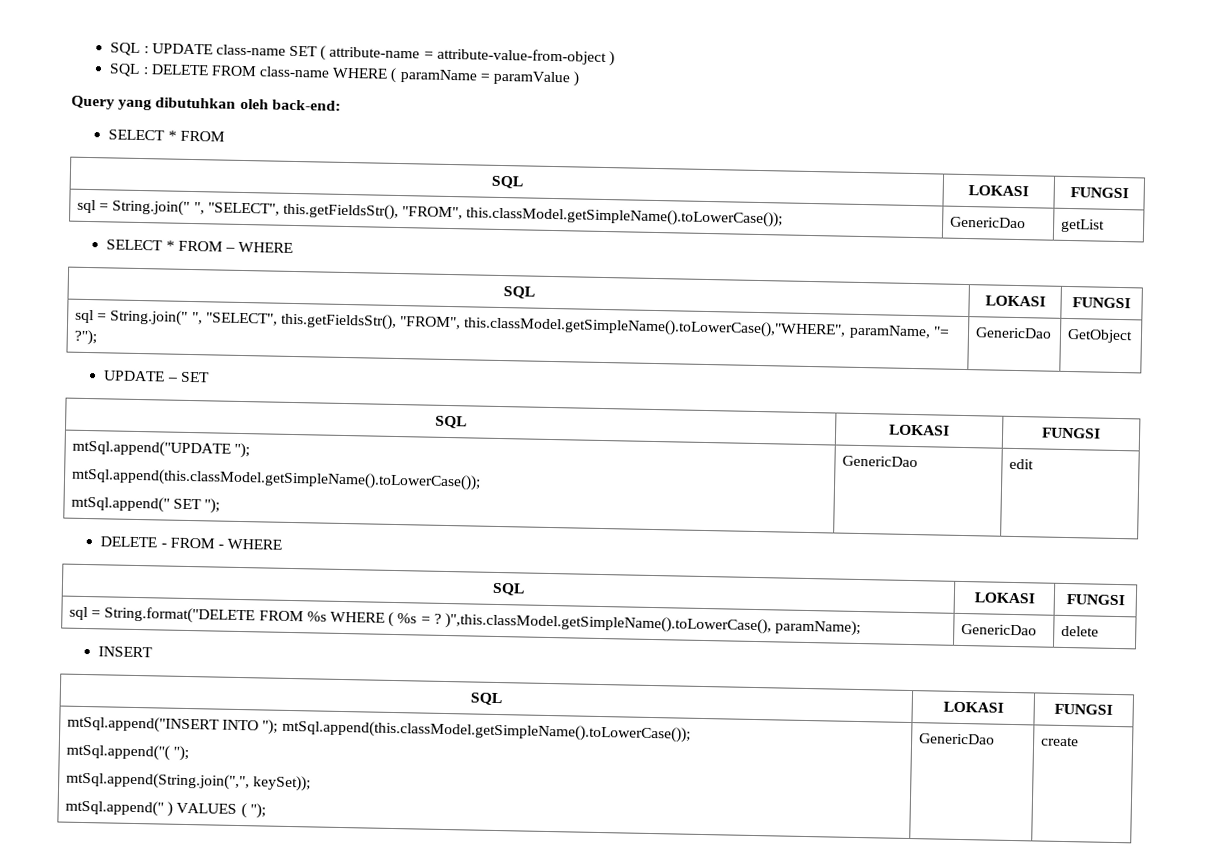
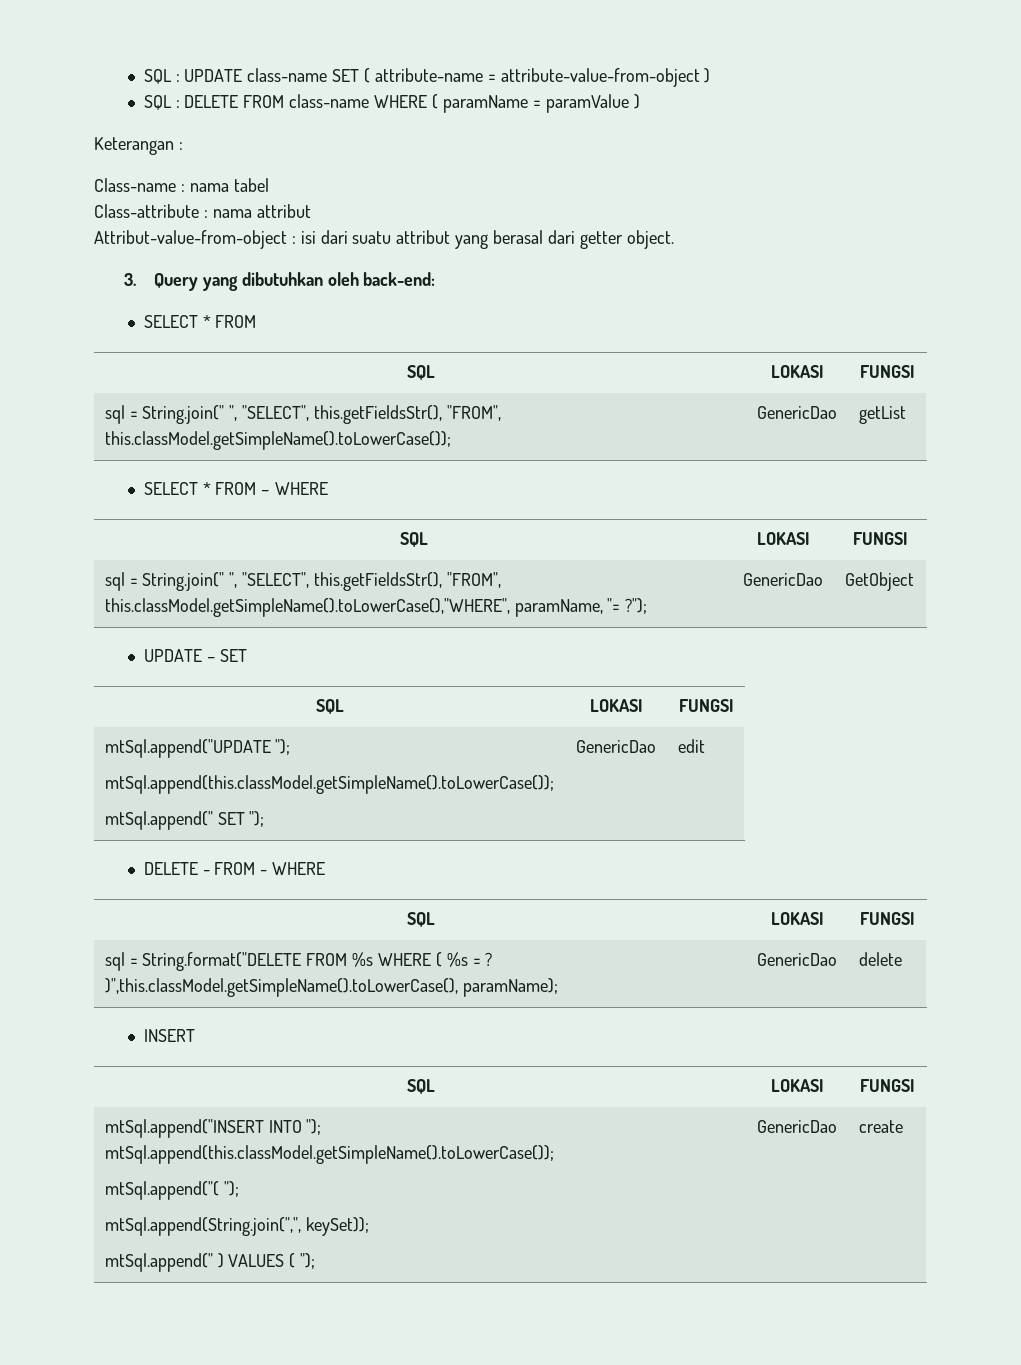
(581, 79) none -> [94,137,183,155] [94,178,269,192] [94,204,311,218] [94,230,674,249] [123,273,136,286] Keterangan : // Class-name : nama tabel // Class-attribute : nama attribut // Attribut-value-from-object : isi dari suatu attribut yang berasal dari getter object. // 3.

